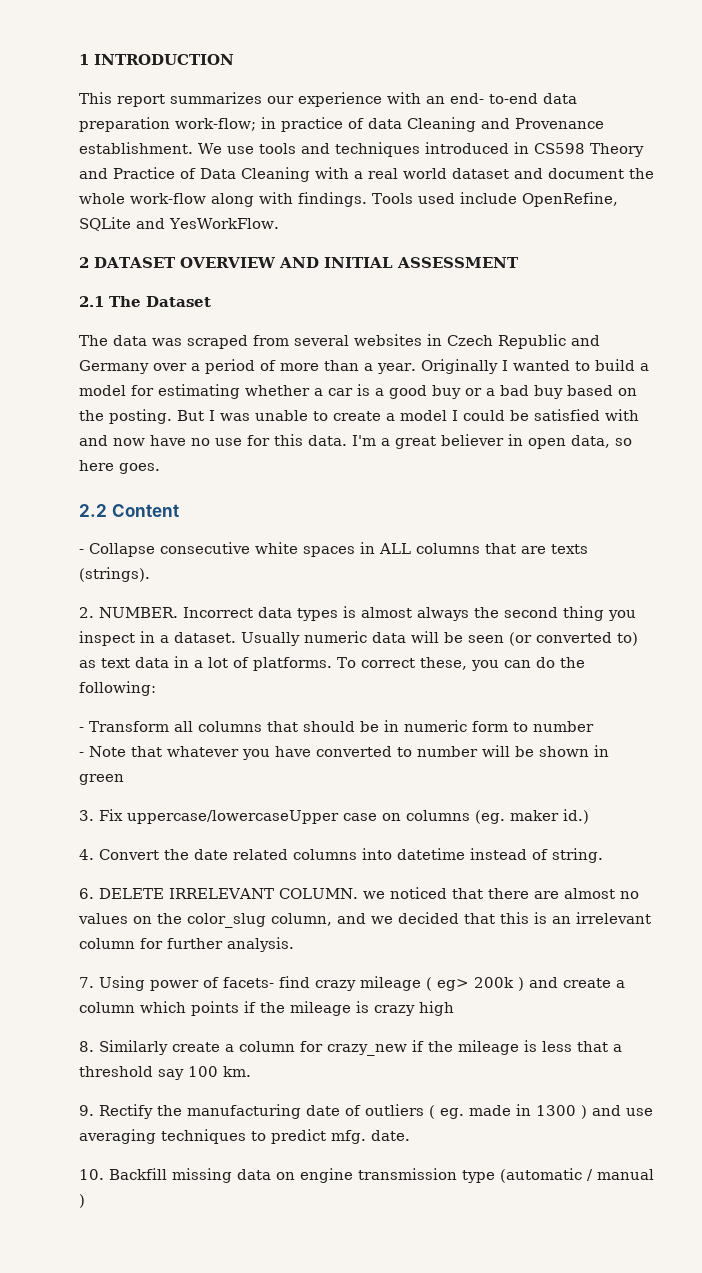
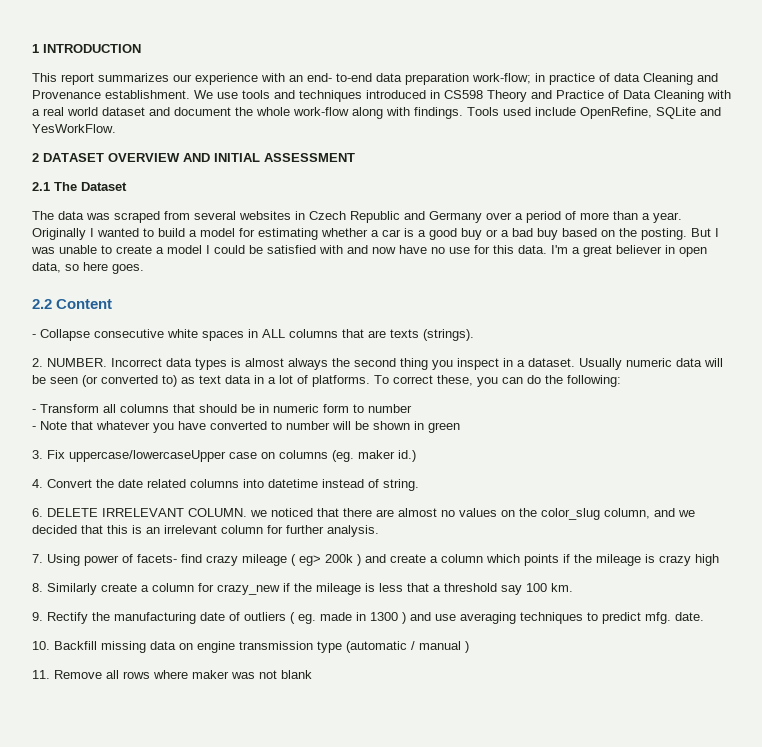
(85, 1201) none -> [32,670,312,679] // 11. Remove all rows where maker was not blank

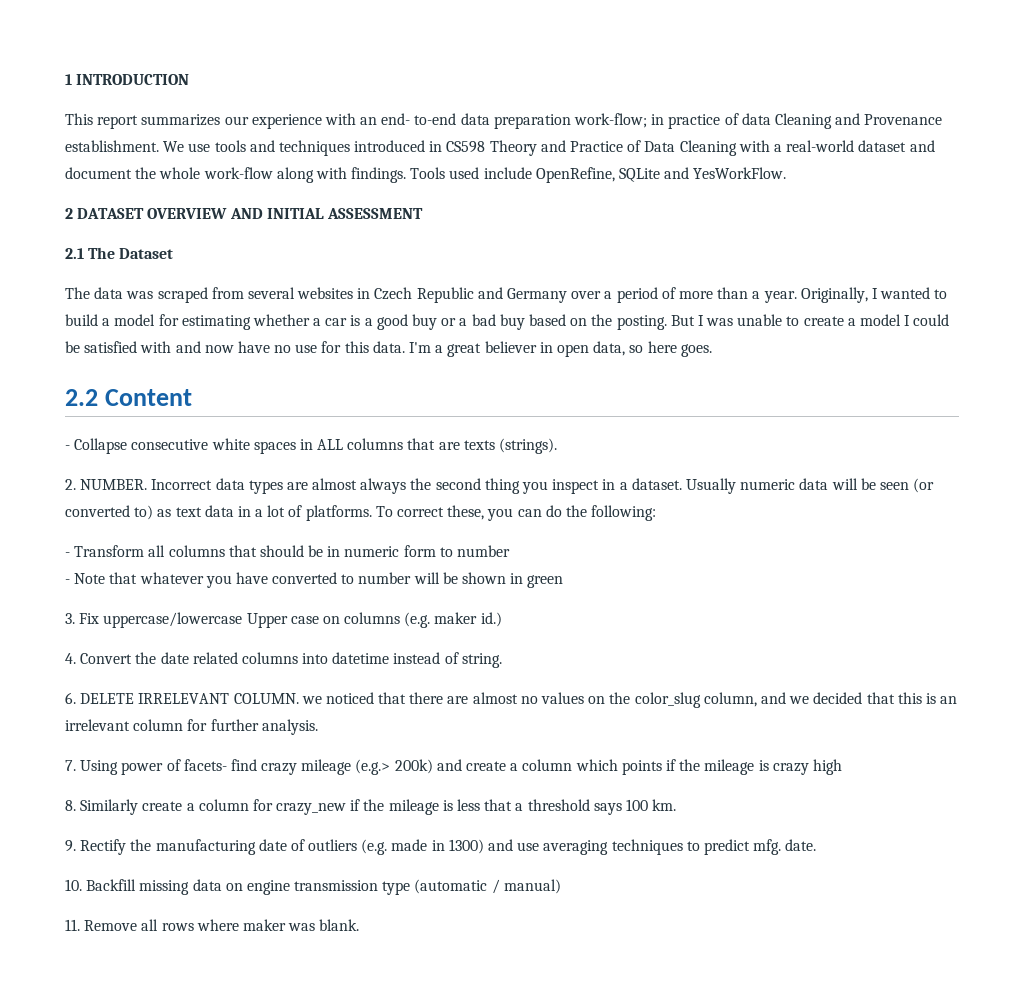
[43,107,98,116] real world -> [786,140,855,152] real-world
[32,228,86,240] Originally -> [800,287,868,303] Originally,
[231,358,241,367] is -> [286,482,308,490] are
[69,450,226,462] uppercase/lowercaseUpper -> [103,612,288,628] uppercase/lowercase Upper
[332,450,354,462] (eg. -> [404,612,431,628] (e.g.
[291,554,361,566] ( eg> 200k ) -> [355,759,433,775] (e.g.> 200k)
[501,585,522,595] say -> [593,803,622,815] says
[290,612,406,624] ( eg. made in 1300 ) -> [361,839,484,855] (e.g. made in 1300)
[419,641,469,653] manual ) -> [503,879,561,894] manual)
[259,670,312,679] not blank -> [319,919,360,931] blank.

